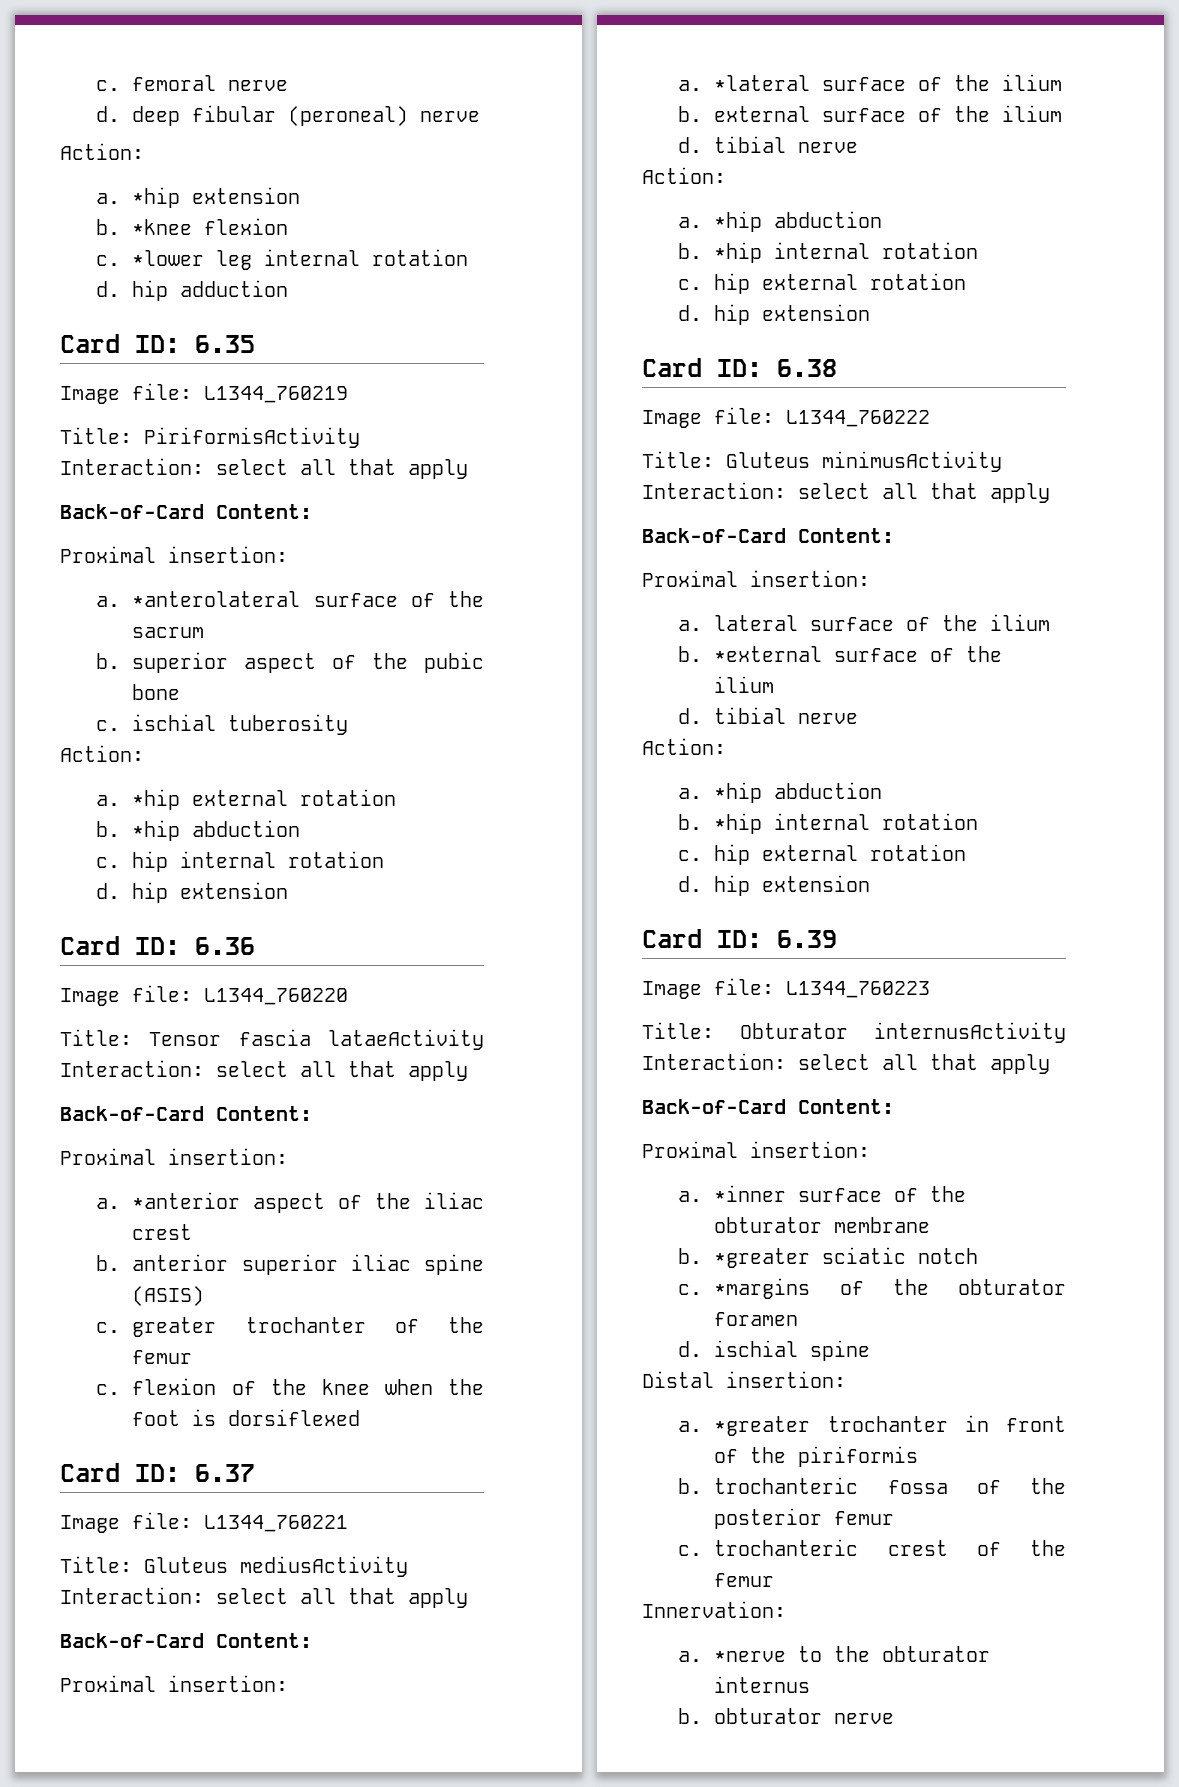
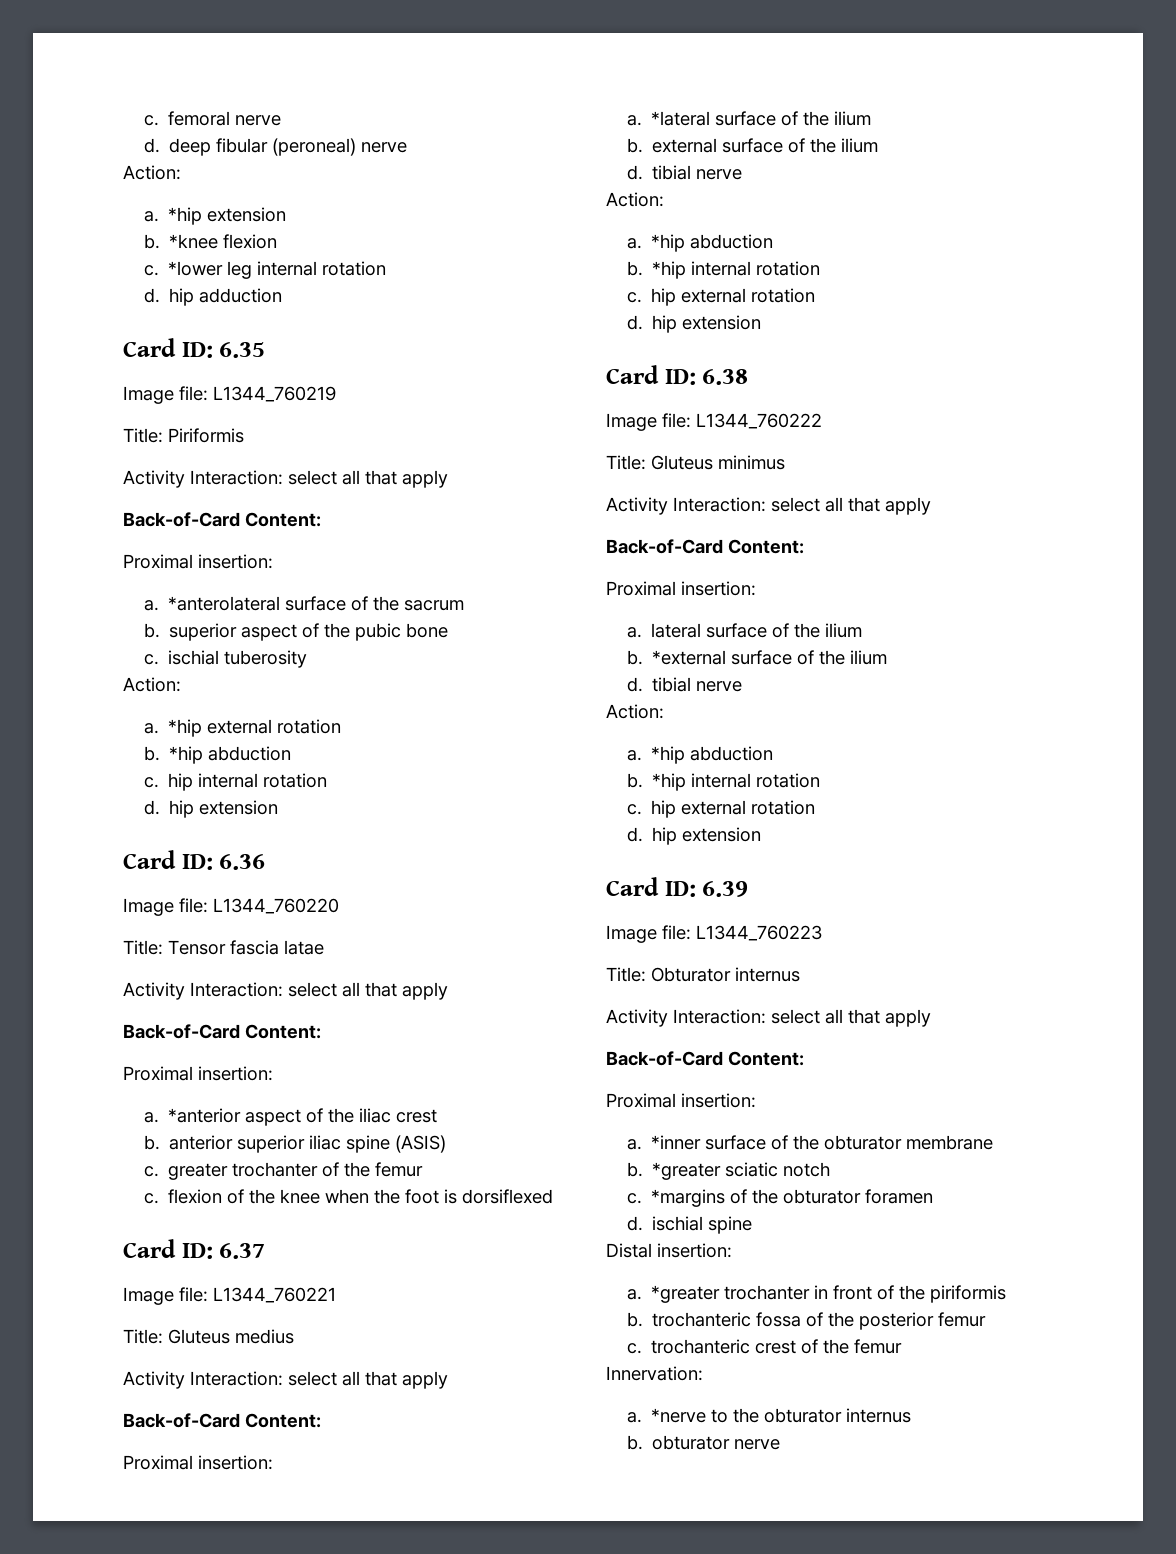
[144,427,360,448] PiriformisActivity -> [168,428,244,443] [123,470,185,488] Piriformis // Activity
[328,1029,484,1050] lataeActivity -> [284,940,324,955] [123,982,185,1000] latae // Activity
[240,1556,408,1577] mediusActivity -> [235,1329,294,1344] [123,1371,185,1389] medius // Activity
[822,451,1002,472] minimusActivity -> [718,455,785,470] [606,497,668,515] minimus // Activity
[874,1022,1066,1043] internusActivity -> [735,967,800,982] [606,1009,668,1027] internus // Activity

